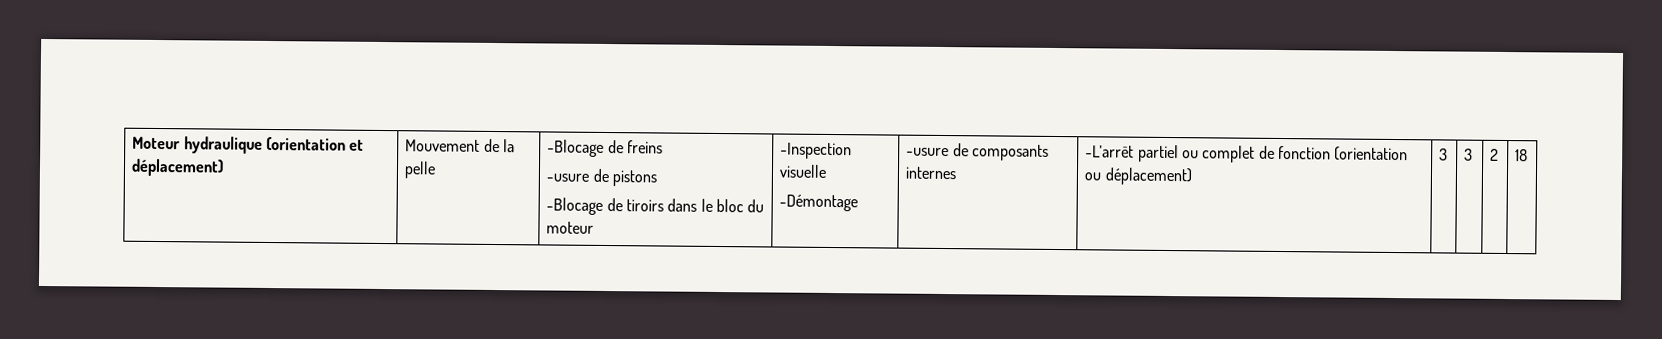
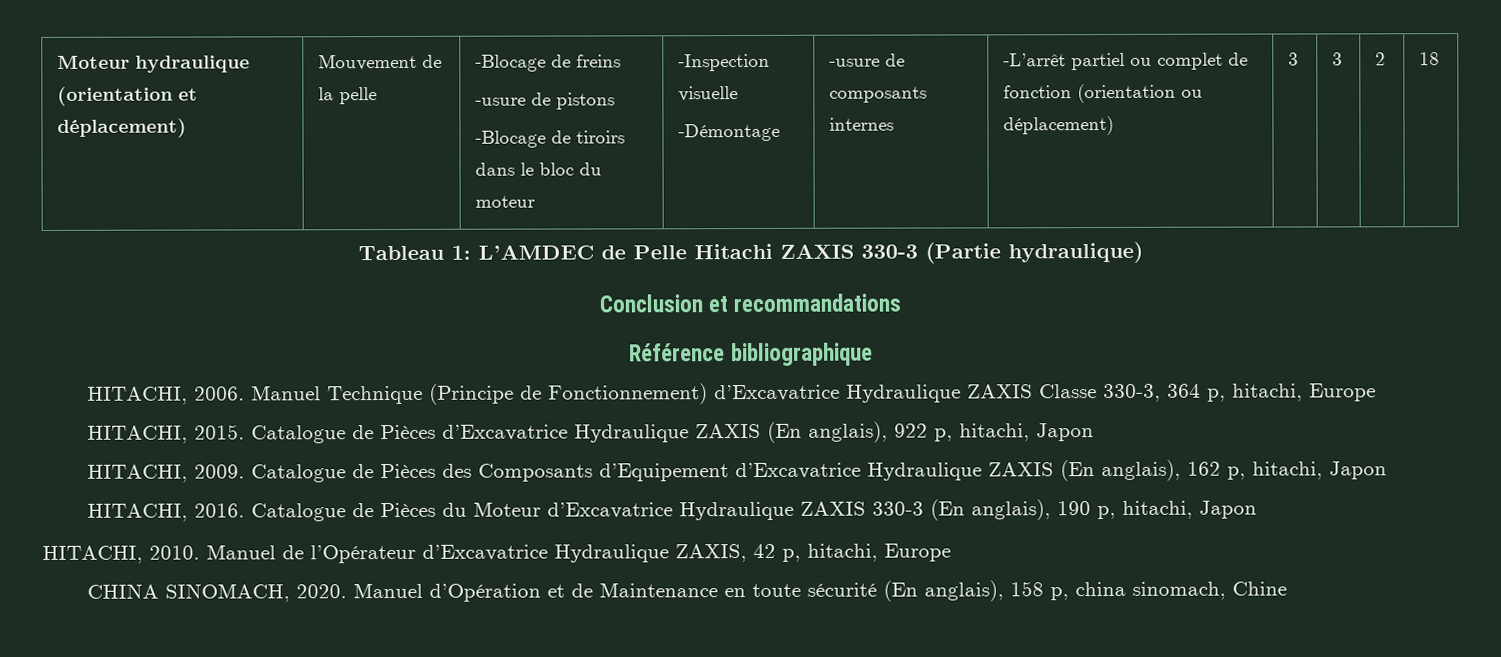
(1529, 155) none -> [357,241,1143,264] [598,293,902,313] [629,342,873,367] [87,383,1377,405] [87,421,1095,444] [87,459,1388,483] [87,499,1258,522] [42,543,951,564] [87,580,1288,603] // Tableau 1: L’AMDEC de Pelle Hitachi ZAXIS 330-3 (Partie hydraulique) // Conclusion et recommandations // Référence bibliographique // HITACHI, 2006. Manuel Technique (Principe de Fonctionnement) d’Excavatrice Hydraulique ZAXIS Classe 330-3, 364 p, hitachi, Europe // HITACHI, 2015. Catalogue de Pièces d’Excavatrice Hydraulique ZAXIS (En anglais), 922 p, hitachi, Japon // HITACHI, 2009. Catalogue de Pièces des Composants d’Equipement d’Excavatrice Hydraulique ZAXIS (En anglais), 162 p, hitachi, Japon // HITACHI, 2016. Catalogue de Pièces du Moteur d’Excavatrice Hydraulique ZAXIS 330-3 (En anglais), 190 p, hitachi, Japon // HITACHI, 2010. Manuel de l’Opérateur d’Excavatrice Hydraulique ZAXIS, 42 p, hitachi, Europe // CHINA SINOMACH, 2020. Manuel d’Opération et de Maintenance en toute sécurité (En anglais), 158 p, china sinomach, Chine

